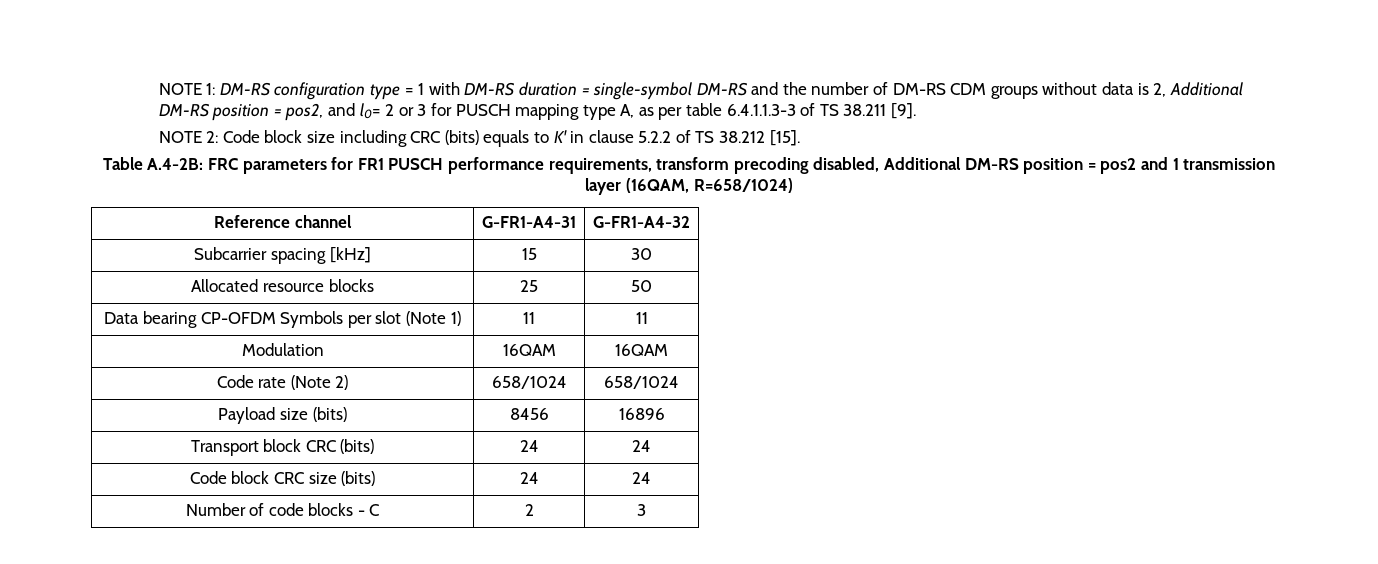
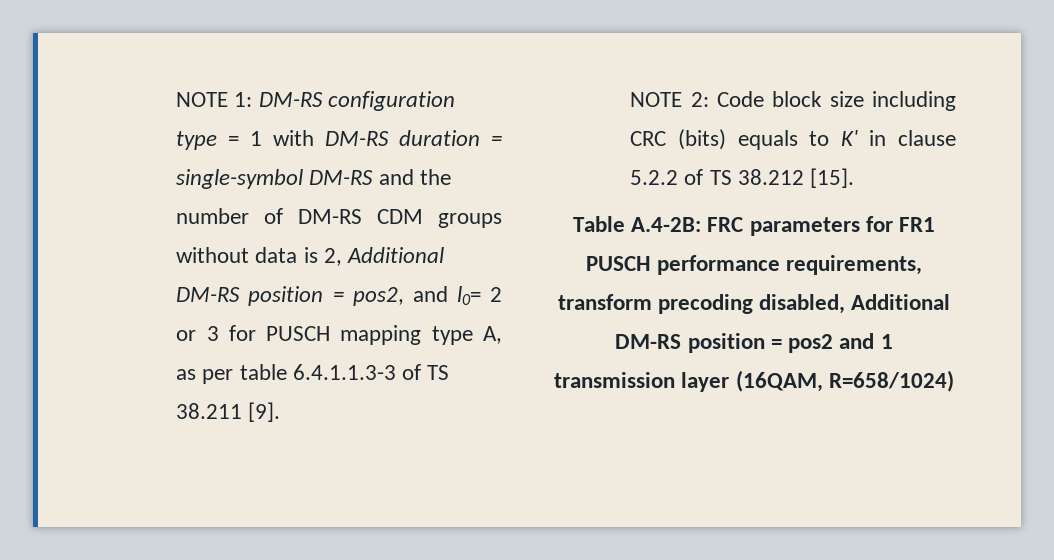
[214,215,352,228] [482,216,576,228] [593,216,690,228] [194,247,371,264] [521,248,537,260] [631,248,652,260] [191,279,374,292] [520,280,538,292] [631,280,652,292] [104,311,461,328] [523,312,535,324] [635,312,648,324] [241,343,324,356] [502,344,556,356] [615,344,668,356] [216,375,349,390] [491,376,567,389] [604,376,679,389] [218,407,347,424] [509,408,549,420] [618,408,665,420] [190,439,375,456] [519,440,539,452] [632,440,651,452] [189,471,376,486] [519,472,539,484] [632,472,651,484] [185,503,380,516] [524,504,534,516] [637,504,646,516] // Reference channel | G-FR1-A4-31 | G-FR1-A4-32 // Subcarrier spacing [kHz] | 15 | 30 // Allocated resource blocks | 25 | 50 // Data bearing CP-OFDM Symbols per slot (Note 1) | 11 | 11 // Modulation | 16QAM | 16QAM // Code rate (Note 2) | 658/1024 | 658/1024 // Payload size (bits) | 8456 | 16896 // Transport block CRC (bits) | 24 | 24 // Code block CRC size (bits) | 24 | 24 // Number of code blocks - C | 2 | 3 -> (954, 381) none

